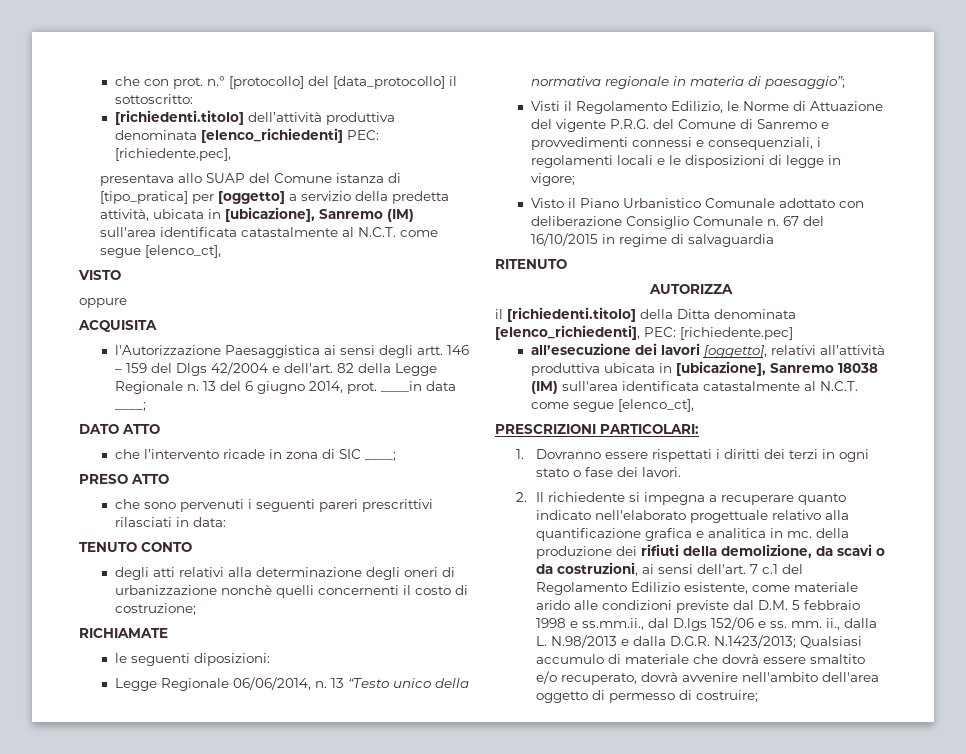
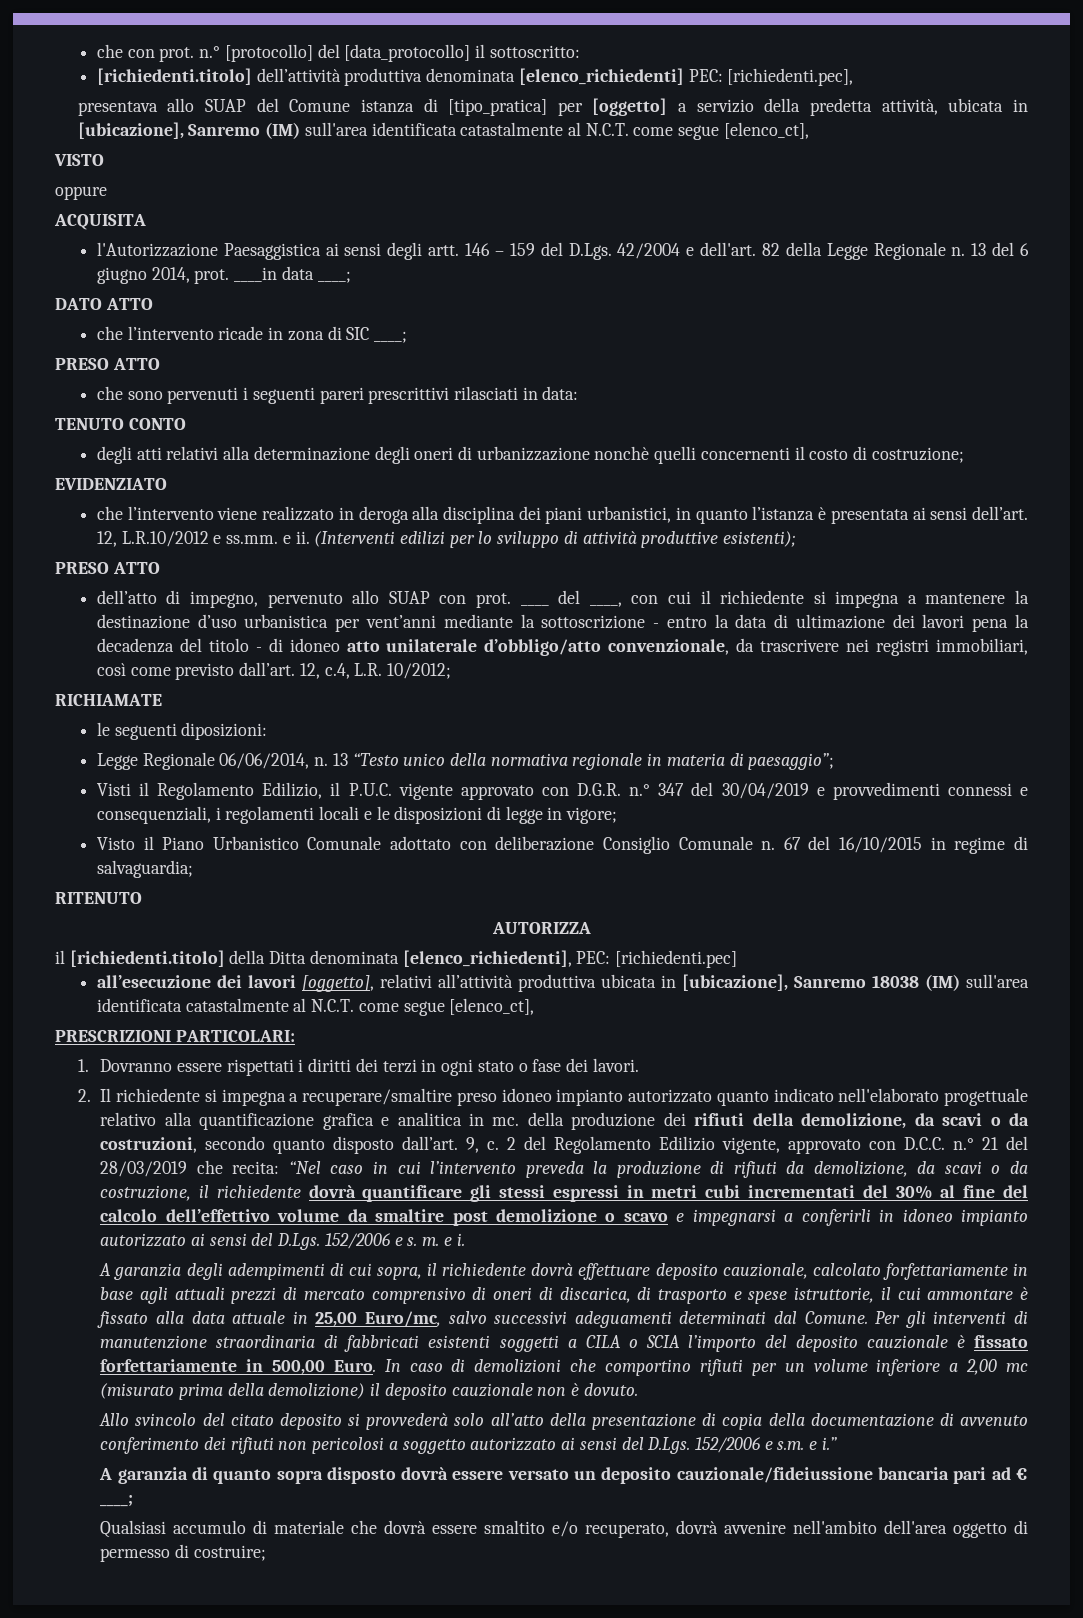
[114,148,231,161] [richiedente.pec], -> [727,68,854,86] [richiedenti.pec],
[175,363,207,376] Dlgs -> [568,243,612,260] D.Lgs.
(196, 609) none -> [55,478,167,490] [96,506,1029,524] [96,531,797,548] [55,562,160,574] [96,590,549,608] [558,590,1029,608] [96,614,1030,632] [96,638,1029,656] [96,662,451,680] // EVIDENZIATO // che l’intervento viene realizzato in deroga alla disciplina dei piani urbanistici, in quanto l’istanza è presentata ai sensi dell’art. 12, L.R.10/2012 e ss.mm. e ii. (Interventi edilizi per lo sviluppo di attività produttive esistenti); // PRESO ATTO // dell’atto di impegno, pervenuto allo SUAP con prot. ____ del ____, con cui il richiedente si impegna a mantenere la destinazione d’uso urbanistica per vent’anni mediante la sottoscrizione - entro la data di ultimazione dei lavori pena la decadenza del titolo - di idoneo atto unilaterale d’obbligo/atto convenzionale, da trascrivere nei registri immobiliari, così come previsto dall’art. 12, c.4, L.R. 10/2012;
[726,101,883,111] [530,119,817,132] le Norme di Attuazione del vigente P.R.G. del Comune di Sanremo -> [330,782,809,800] il P.U.C. vigente approvato con D.G.R. n.° 347 del 30/04/2019
[687,234,774,247] salvaguardia -> [96,860,193,878] salvaguardia;
[680,327,793,340] [richiedente.pec] -> [615,950,738,968] [richiedenti.pec]
[721,495,795,505] recuperare -> [302,1088,713,1106] recuperare/smaltire preso idoneo impianto autorizzato
[642,564,804,574] [536,582,859,595] [536,600,861,613] [536,617,878,631] [536,635,797,648] ai sensi dell'art. 7 c.1 del Regolamento Edilizio esistente, come materiale arido alle condizioni previste dal D.M. 5 febbraio 1998 e ss.mm.ii., dal D.lgs 152/06 e ss. mm. ii., dalla L. N.98/2013 e dalla D.G.R. N.1423/2013; -> [205,1136,1028,1154] [100,1160,1029,1178] [100,1185,1028,1202] [100,1209,1028,1226] [100,1233,465,1250] [99,1263,1028,1280] [100,1287,1028,1304] [97,1311,1029,1328] [100,1335,1028,1352] [100,1359,1028,1376] [100,1383,638,1400] [99,1413,1028,1430] [100,1437,837,1454] [99,1467,1028,1484] [100,1495,134,1507] secondo quanto disposto dall’art. 9, c. 2 del Regolamento Edilizio vigente, approvato con D.C.C. n.° 21 del 28/03/2019 che recita: “Nel caso in cui l’intervento preveda la produzione di rifiuti da demolizione, da scavi o da costruzione, il richiedente dovrà quantificare gli stessi espressi in metri cubi incrementati del 30% al fine del calcolo dell’effettivo volume da smaltire post demolizione o scavo e impegnarsi a conferirli in idoneo impianto autorizzato ai sensi del D.Lgs. 152/2006 e s. m. e i. // A garanzia degli adempimenti di cui sopra, il richiedente dovrà effettuare deposito cauzionale, calcolato forfettariamente in base agli attuali prezzi di mercato comprensivo di oneri di discarica, di trasporto e spese istruttorie, il cui ammontare è fissato alla data attuale in 25,00 Euro/mc, salvo successivi adeguamenti determinati dal Comune. Per gli interventi di manutenzione straordinaria di fabbricati esistenti soggetti a CILA o SCIA l’importo del deposito cauzionale è fissato forfettariamente in 500,00 Euro. In caso di demolizioni che comportino rifiuti per un volume inferiore a 2,00 mc (misurato prima della demolizione) il deposito cauzionale non è dovuto. // Allo svincolo del citato deposito si provvederà solo all’atto della presentazione di copia della documentazione di avvenuto conferimento dei rifiuti non pericolosi a soggetto autorizzato ai sensi del D.Lgs. 152/2006 e s.m. e i.” // A garanzia di quanto sopra disposto dovrà essere versato un deposito cauzionale/fideiussione bancaria pari ad € ____; //

